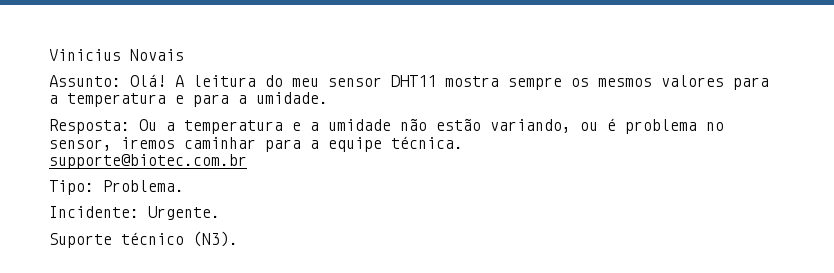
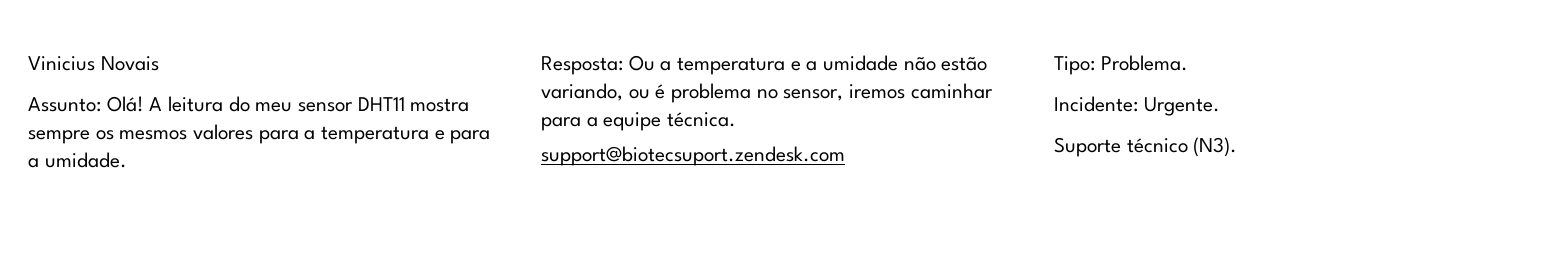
[49,154,247,169] supporte@biotec.com.br -> [541,146,845,166] support@biotecsuport.zendesk.com

